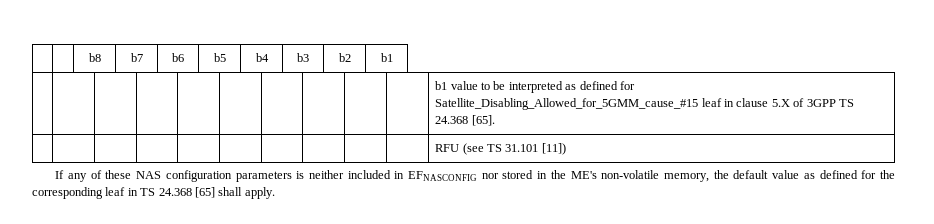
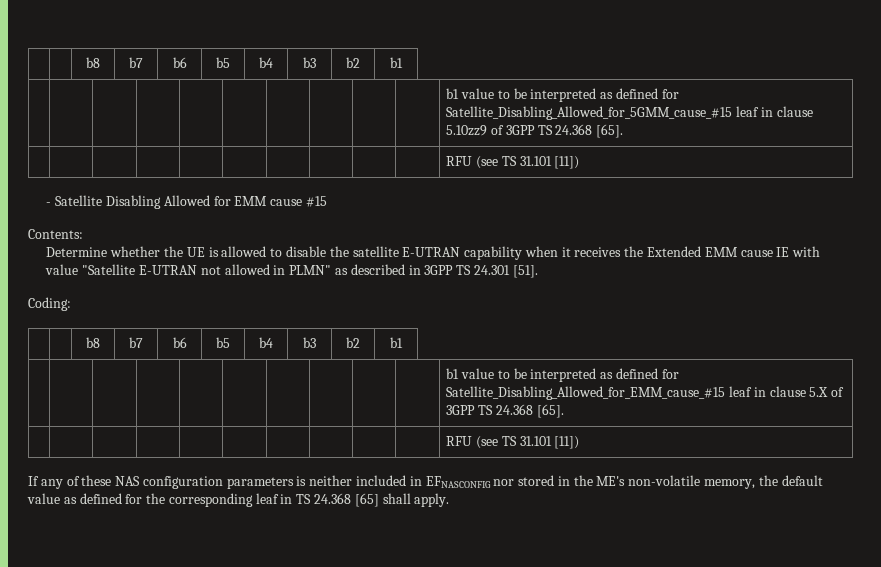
(769, 102) none -> [446,124,624,138] [446,156,580,169] [46,195,327,209] [28,229,83,239] [46,246,821,260] [45,264,538,278] [28,297,71,311] [86,337,100,348] [129,337,143,348] [172,337,187,348] [216,337,230,348] [259,337,273,348] [303,337,316,348] [346,337,360,348] [390,337,403,348] [446,368,679,382] [446,386,806,400] 5.10zz9 of 3GPP TS 24.368 [65]. // | | | | | | | | | | RFU (see TS 31.101 [11]) // - Satellite Disabling Allowed for EMM cause #15 // Contents: // Determine whether the UE is allowed to disable the satellite E-UTRAN capability when it receives the Extended EMM cause IE with value "Satellite E-UTRAN not allowed in PLMN" as described in 3GPP TS 24.301 [51]. // Coding: // | | b8 | b7 | b6 | b5 | b4 | b3 | b2 | b1 // | | | | | | | | | | b1 value to be interpreted as defined for Satellite_Disabling_Allowed_for_EMM_cause_#15 leaf in clause

